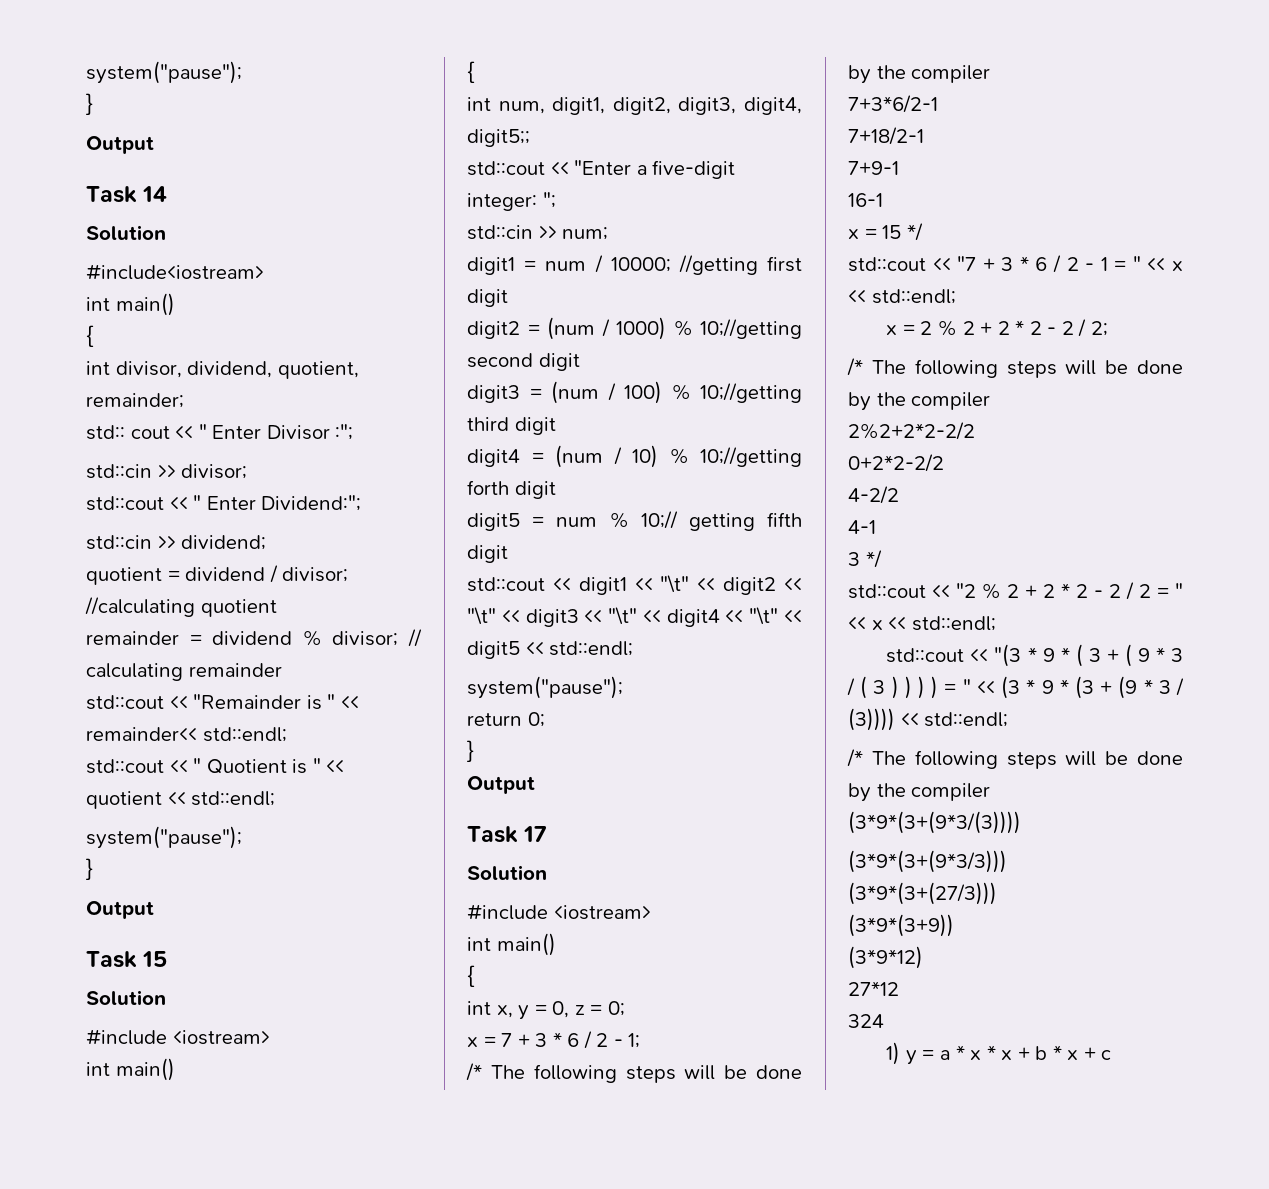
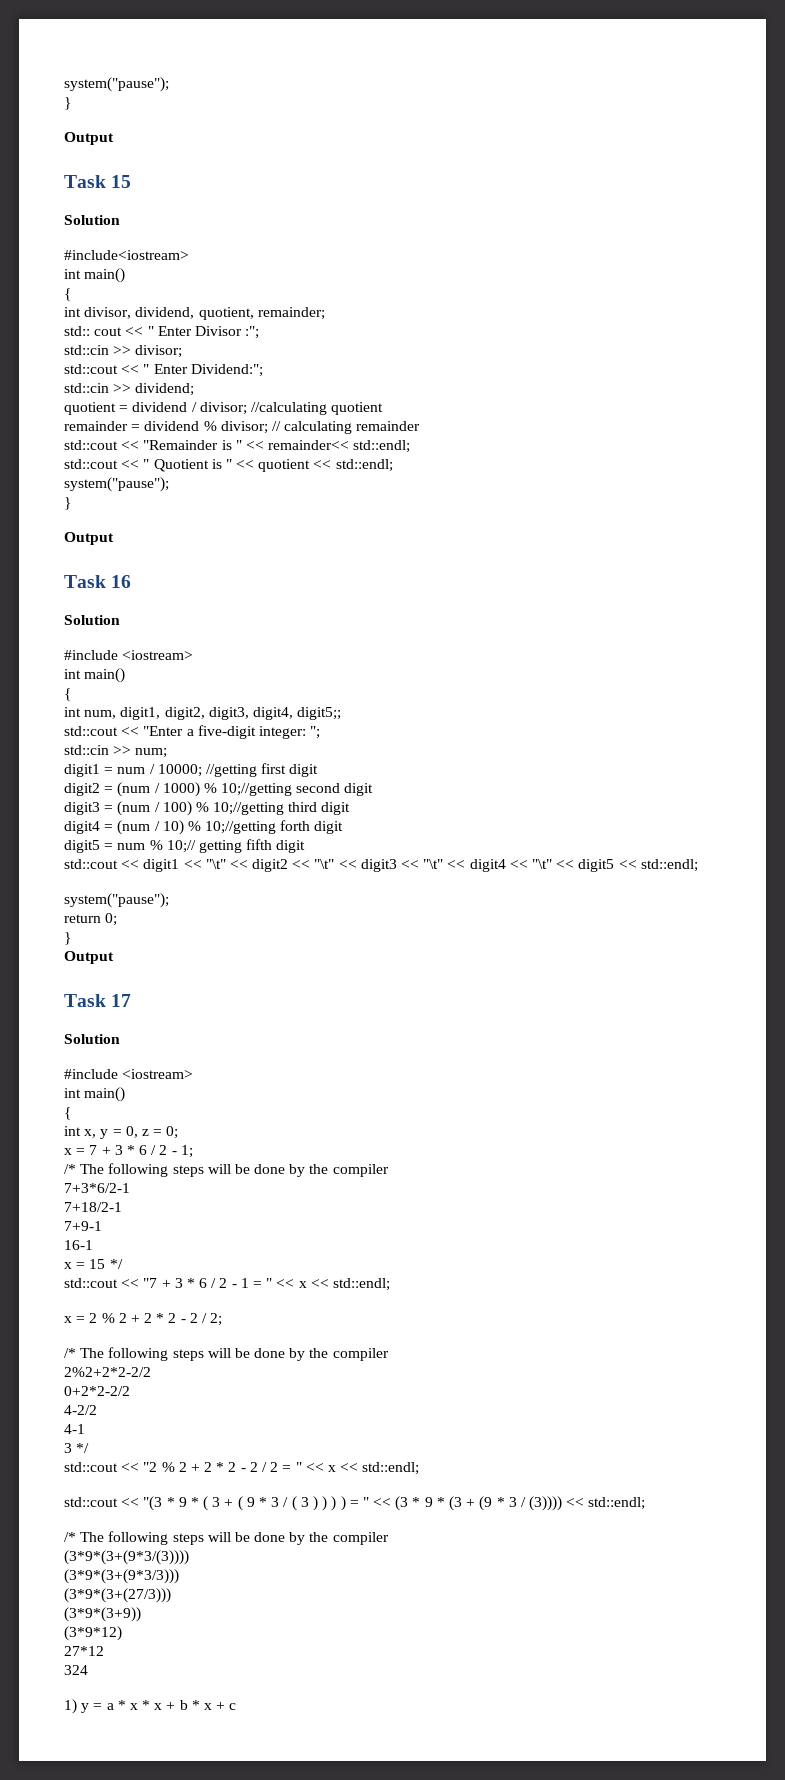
[86,61,242,84] [86,93,93,115] [86,136,154,154] [86,186,168,203] system("pause"); // } // Output // Task 14 -> [64,77,169,92] [64,97,71,110] [64,132,114,145] [64,175,132,188] system("pause"); // } // Output // Task 15
[142,951,168,967] 15 -> [111,575,132,588] 16

